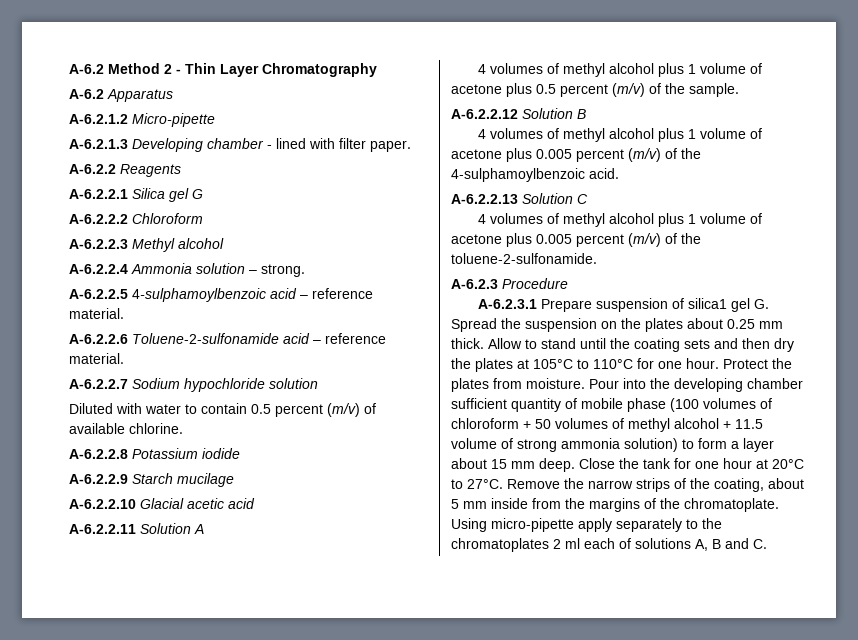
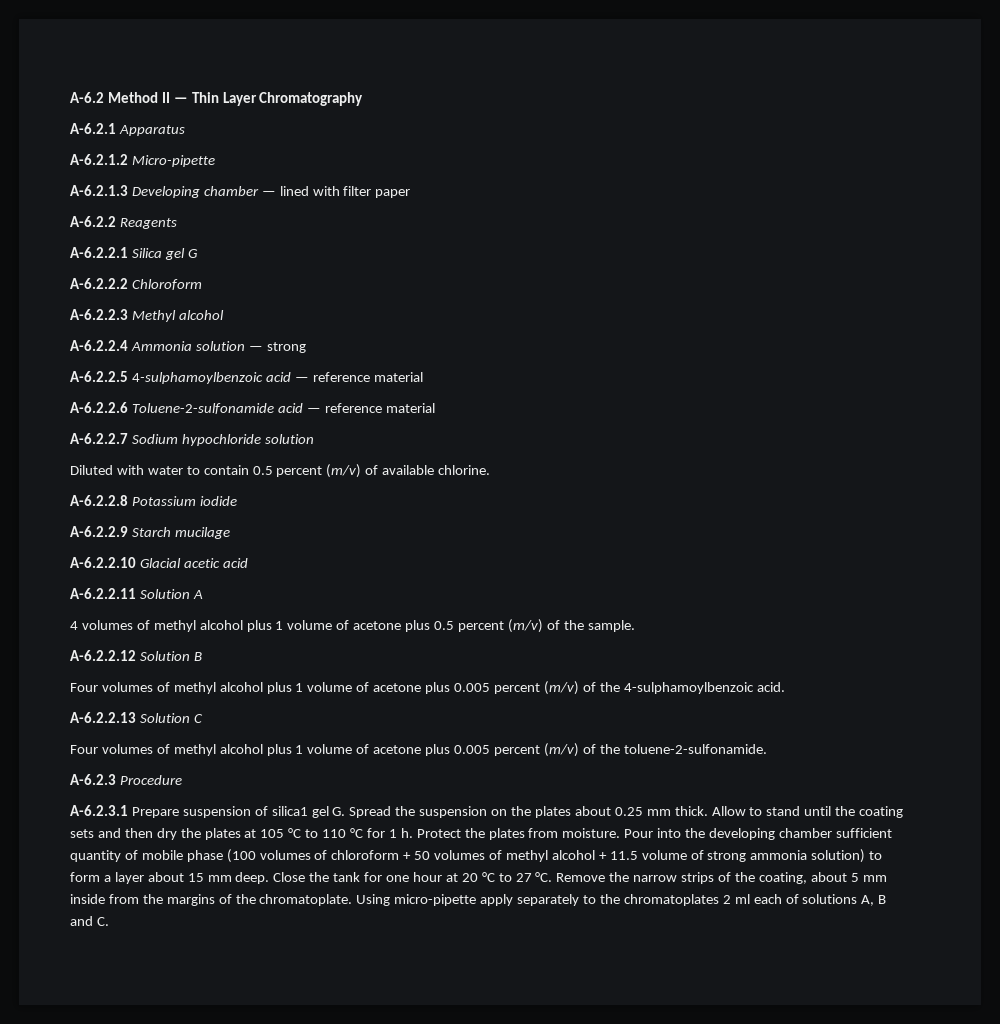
[164,64,181,74] 2 - -> [161,92,188,103] II —
[69,89,104,99] A-6.2 -> [70,123,116,134] A-6.2.1
[267,145,272,149] - -> [261,191,276,196] —
[370,140,411,152] paper. -> [375,189,411,198] paper
[249,264,305,277] – strong. -> [248,342,306,353] — strong
[300,288,373,299] [69,308,124,319] – reference material. -> [294,372,423,382] — reference material
[313,333,386,344] [69,353,124,364] – reference material. -> [306,403,435,413] — reference material
[477,129,486,139] 4 -> [70,683,98,692] Four
[477,214,486,224] 4 -> [70,745,98,754] Four
[533,358,719,369] 105°C to 110°C for one hour. -> [260,828,413,838] 105 °C to 110 °C for 1 h.
[772,459,804,469] [451,479,503,489] 20°C to 27°C. -> [461,872,553,882] 20 °C to 27 °C.

